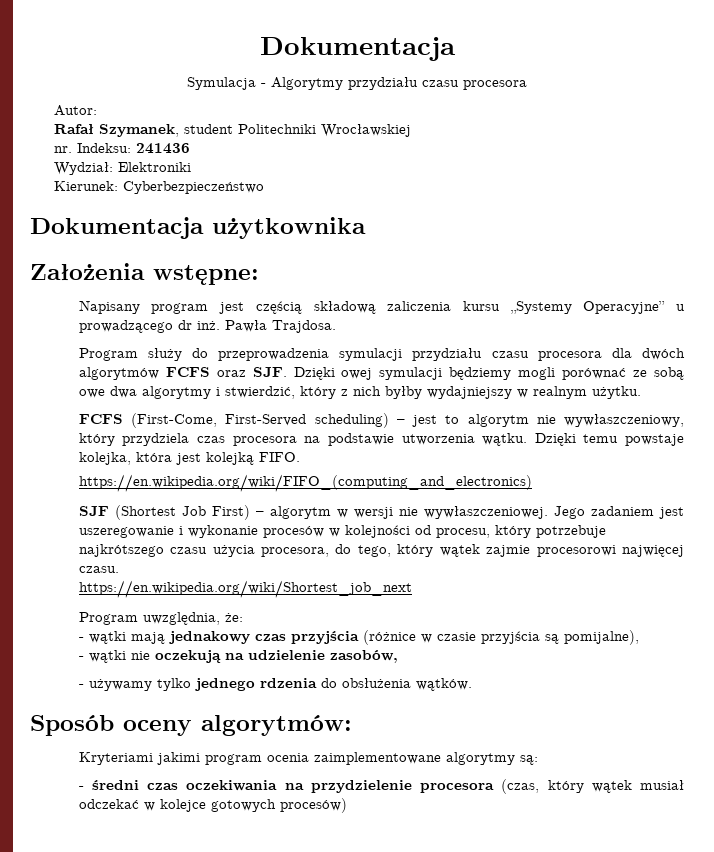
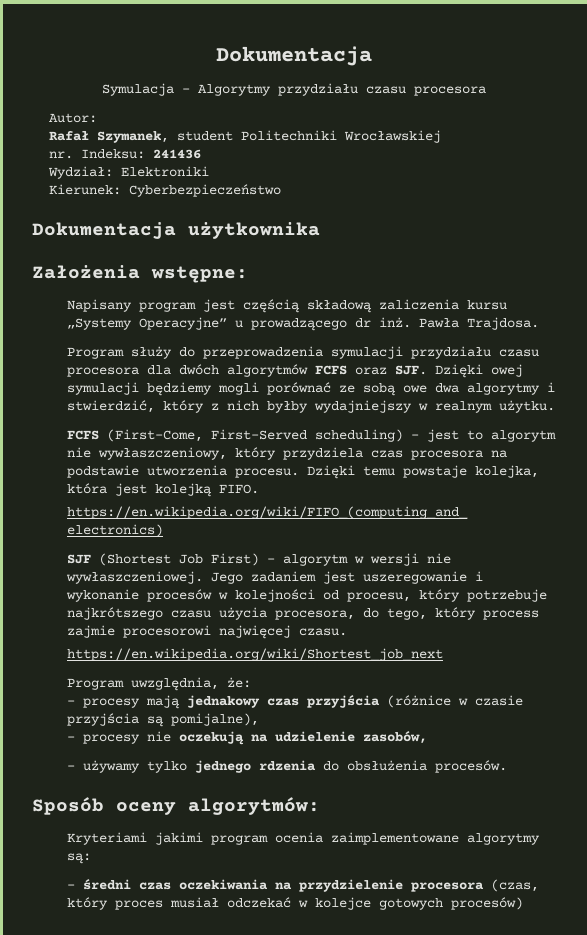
[482,433,528,446] wątku. -> [234,468,299,478] procesu.
[439,544,480,557] wątek -> [482,610,539,620] process
[88,631,126,644] wątki -> [82,698,140,708] procesy
[88,650,126,663] wątki -> [82,734,140,744] procesy
[415,678,472,691] wątków. -> [434,760,507,773] procesów.
[591,780,632,793] wątek -> [114,900,163,910] proces

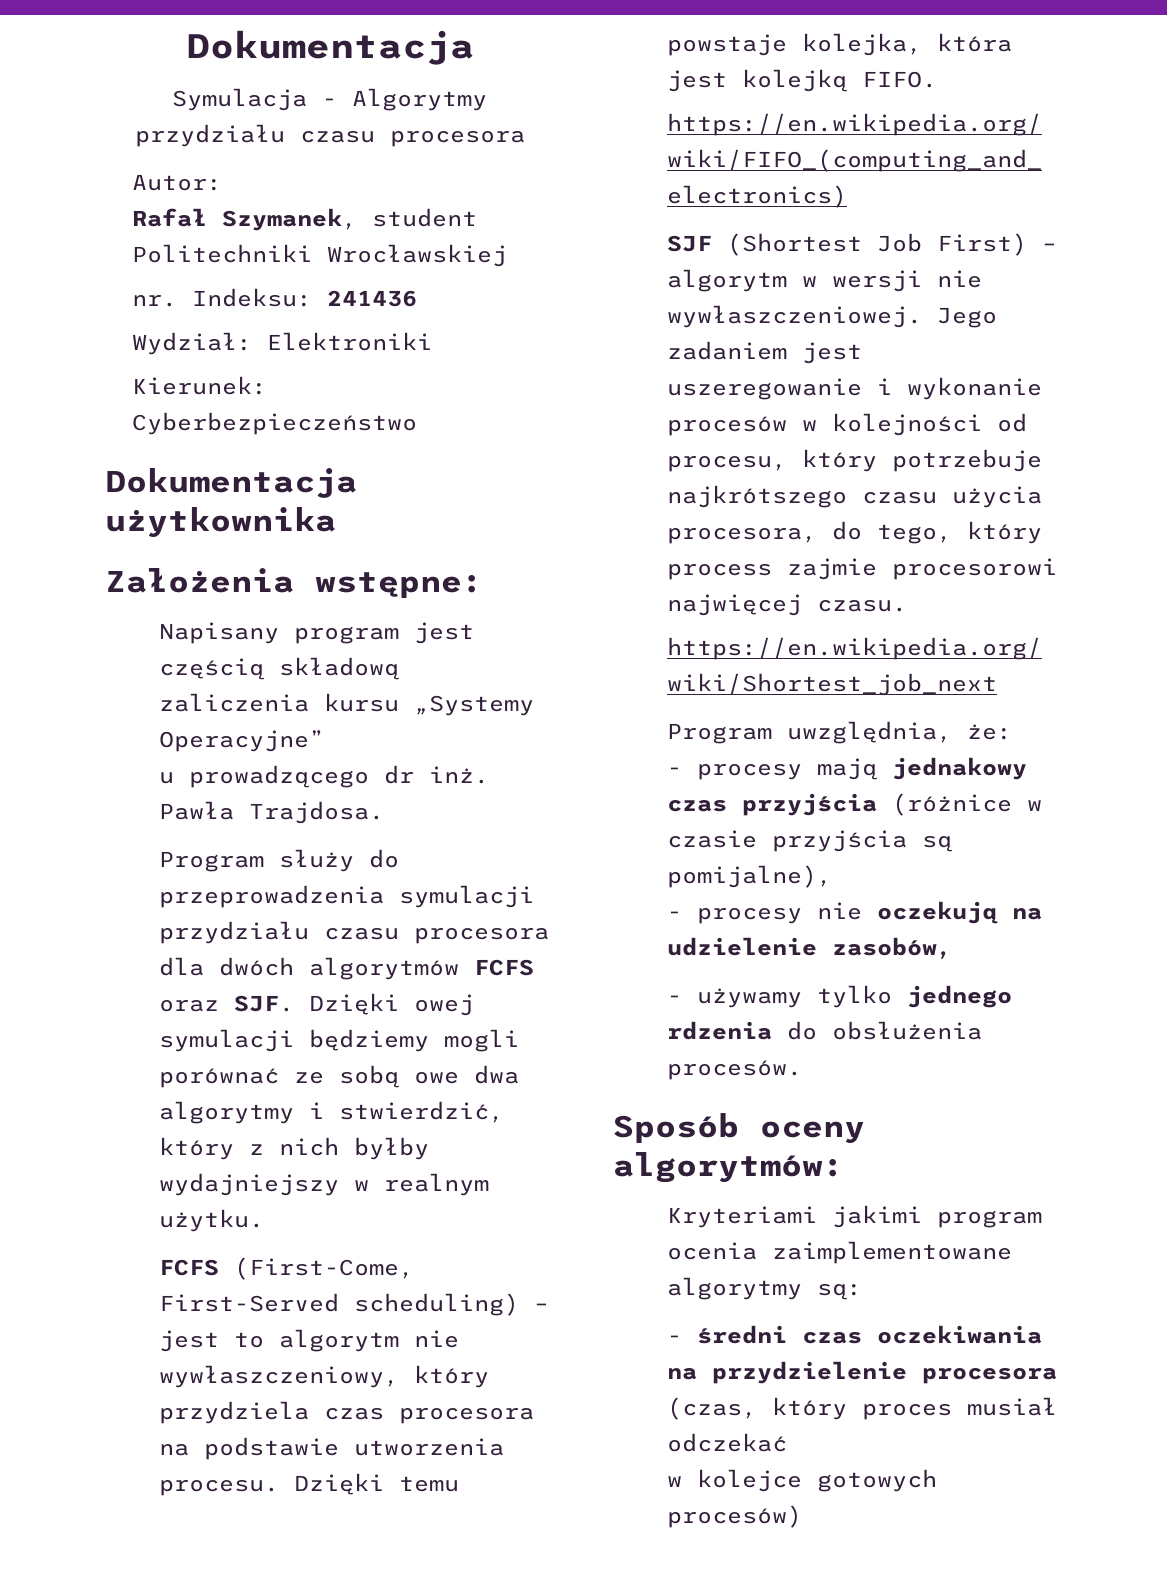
(227, 323) none -> (325, 741) //
(291, 902) none -> (788, 1442) //

